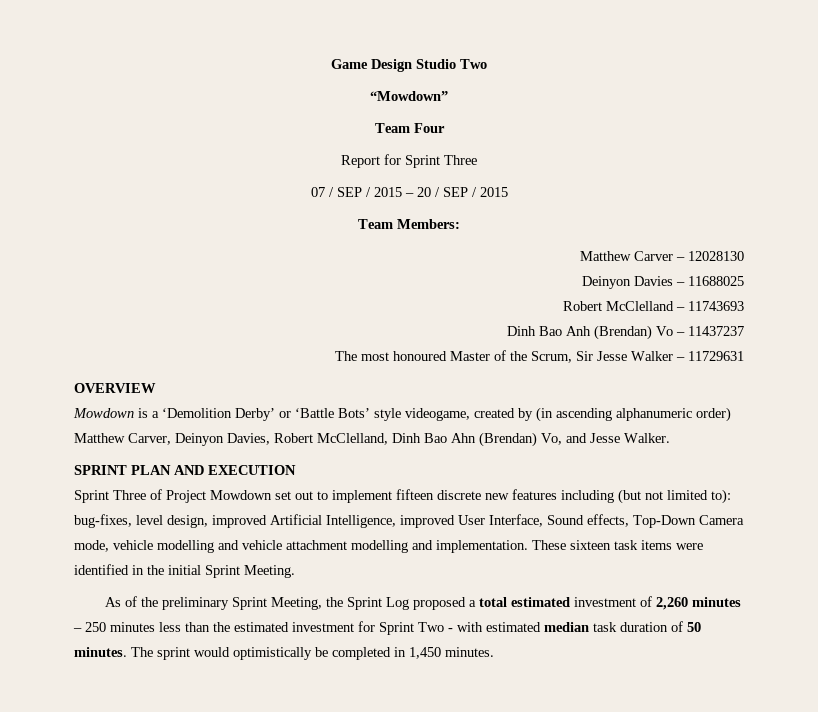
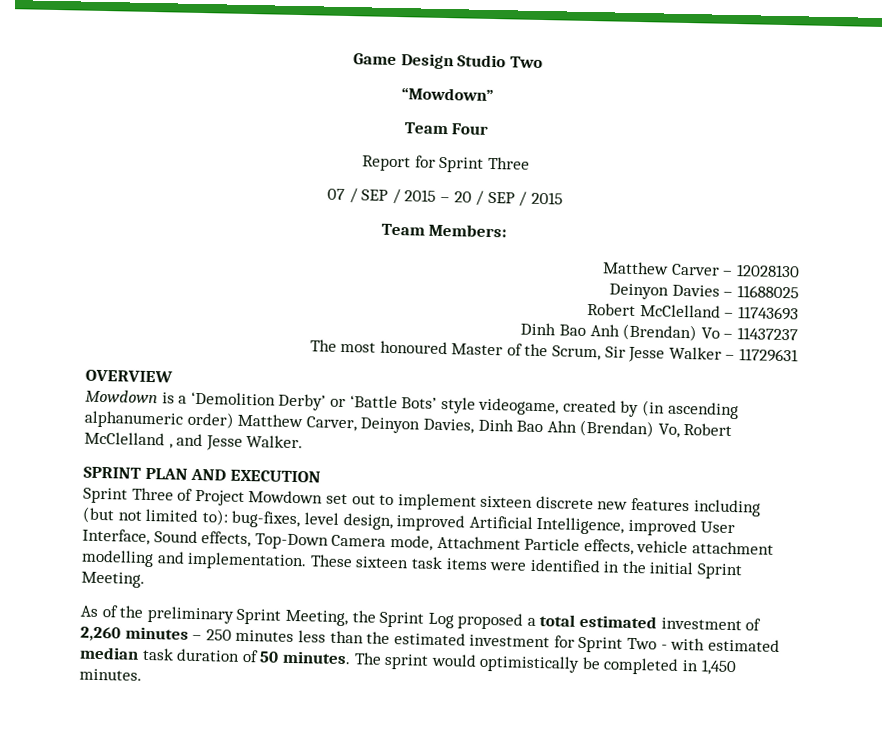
[274,433,388,445] Robert McClelland, -> (474, 426) none
(562, 439) none -> [683,423,733,437] [84,431,173,449] Robert McClelland ,
[396,489,434,500] fifteen -> [480,495,534,508] sixteen
[113,540,239,553] vehicle modelling and -> [436,535,634,555] Attachment Particle effects,

